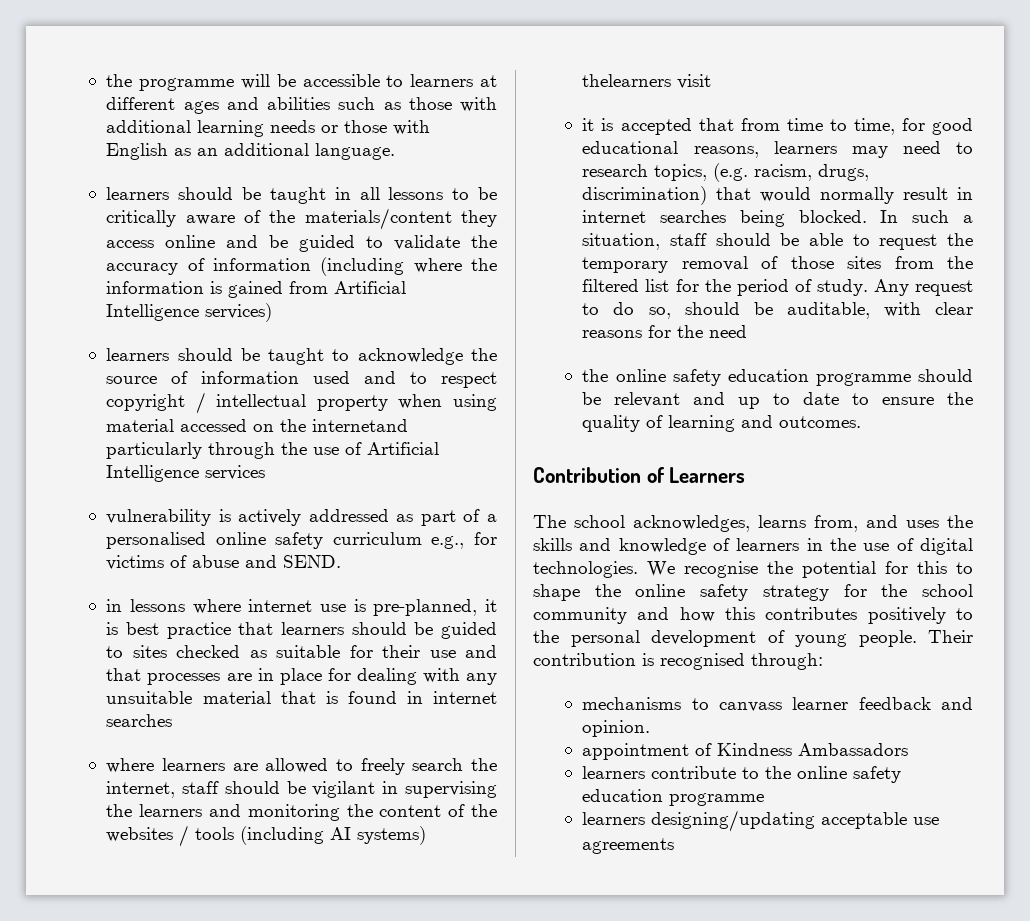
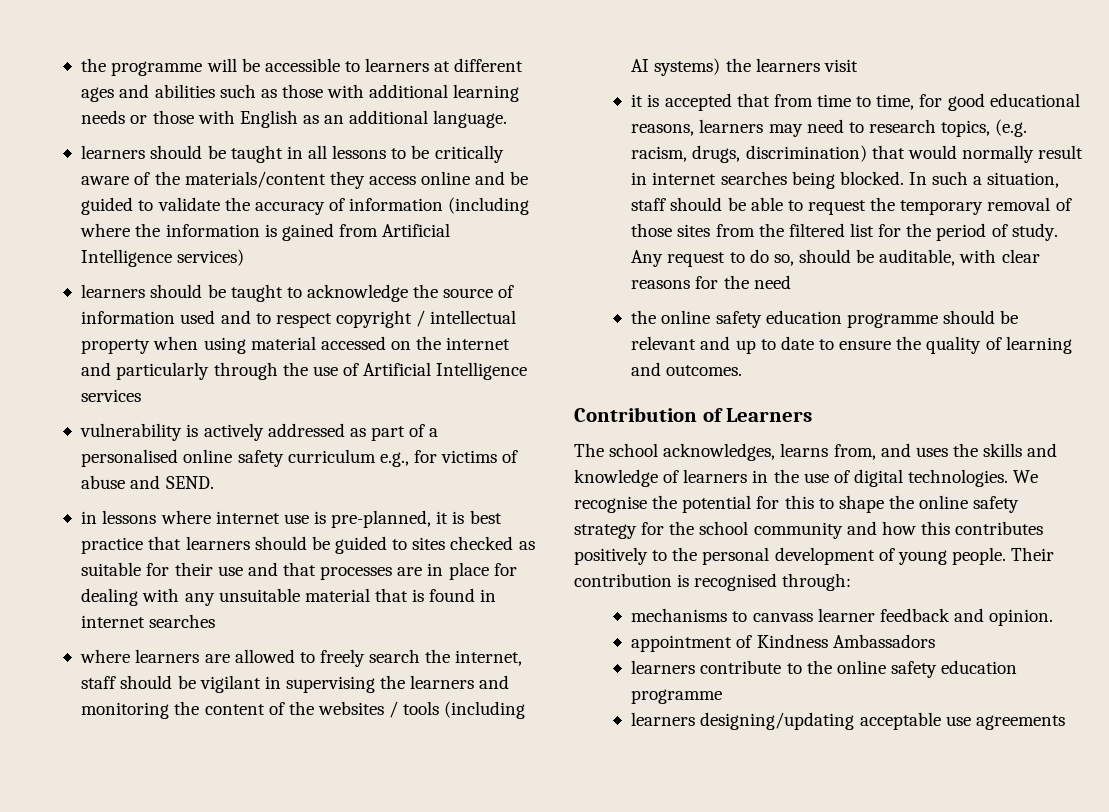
[312,419,409,432] internetand -> [446,337,511,350] [81,362,112,376] internet and
[582,74,672,87] thelearners -> [725,58,820,72] the learners

